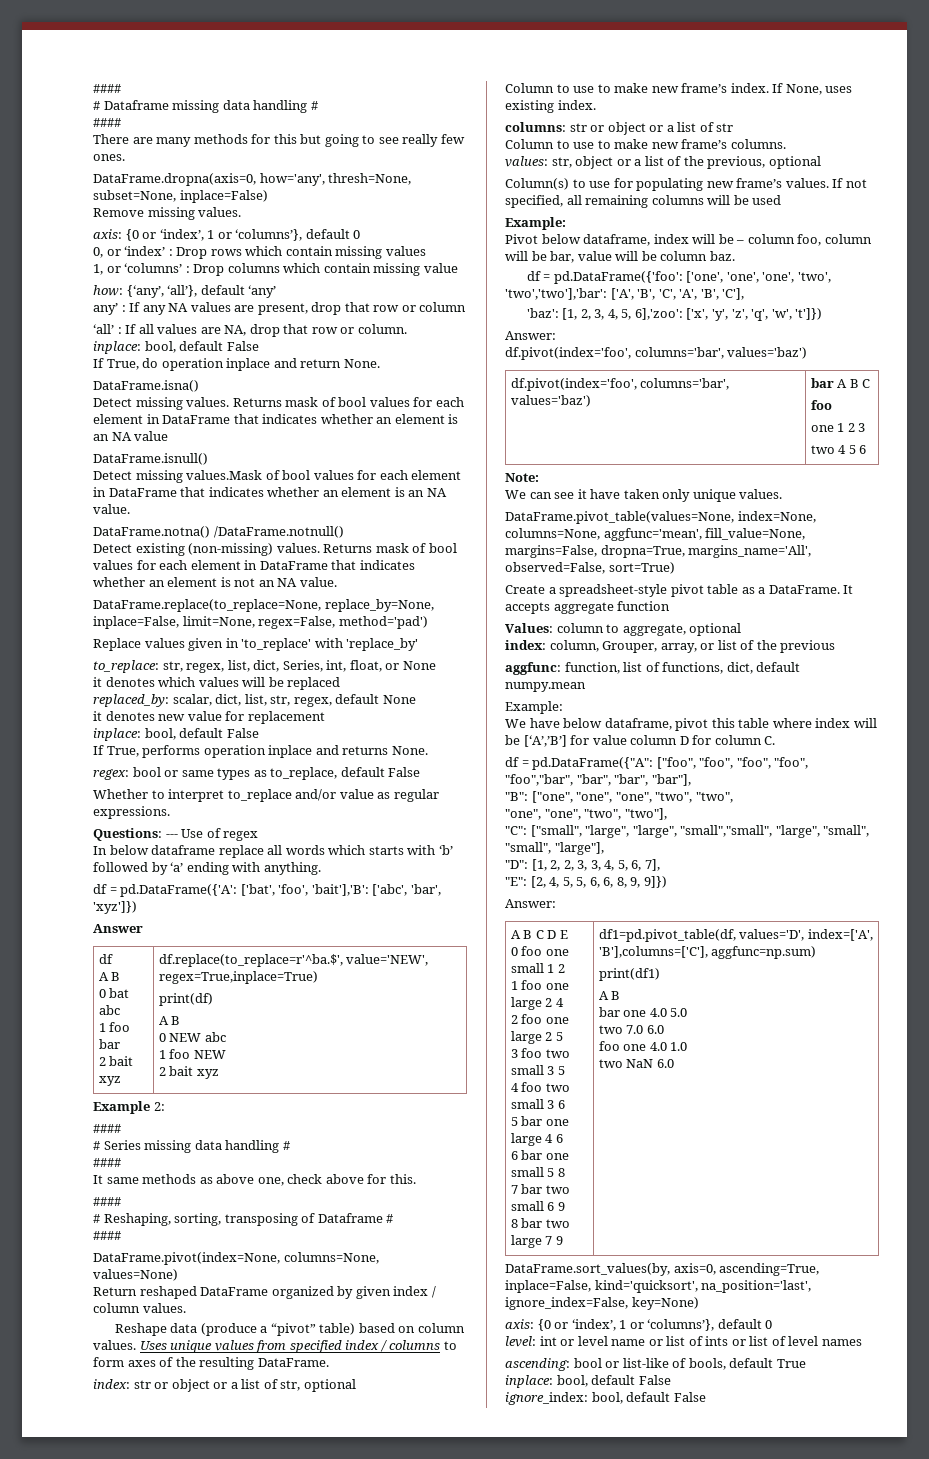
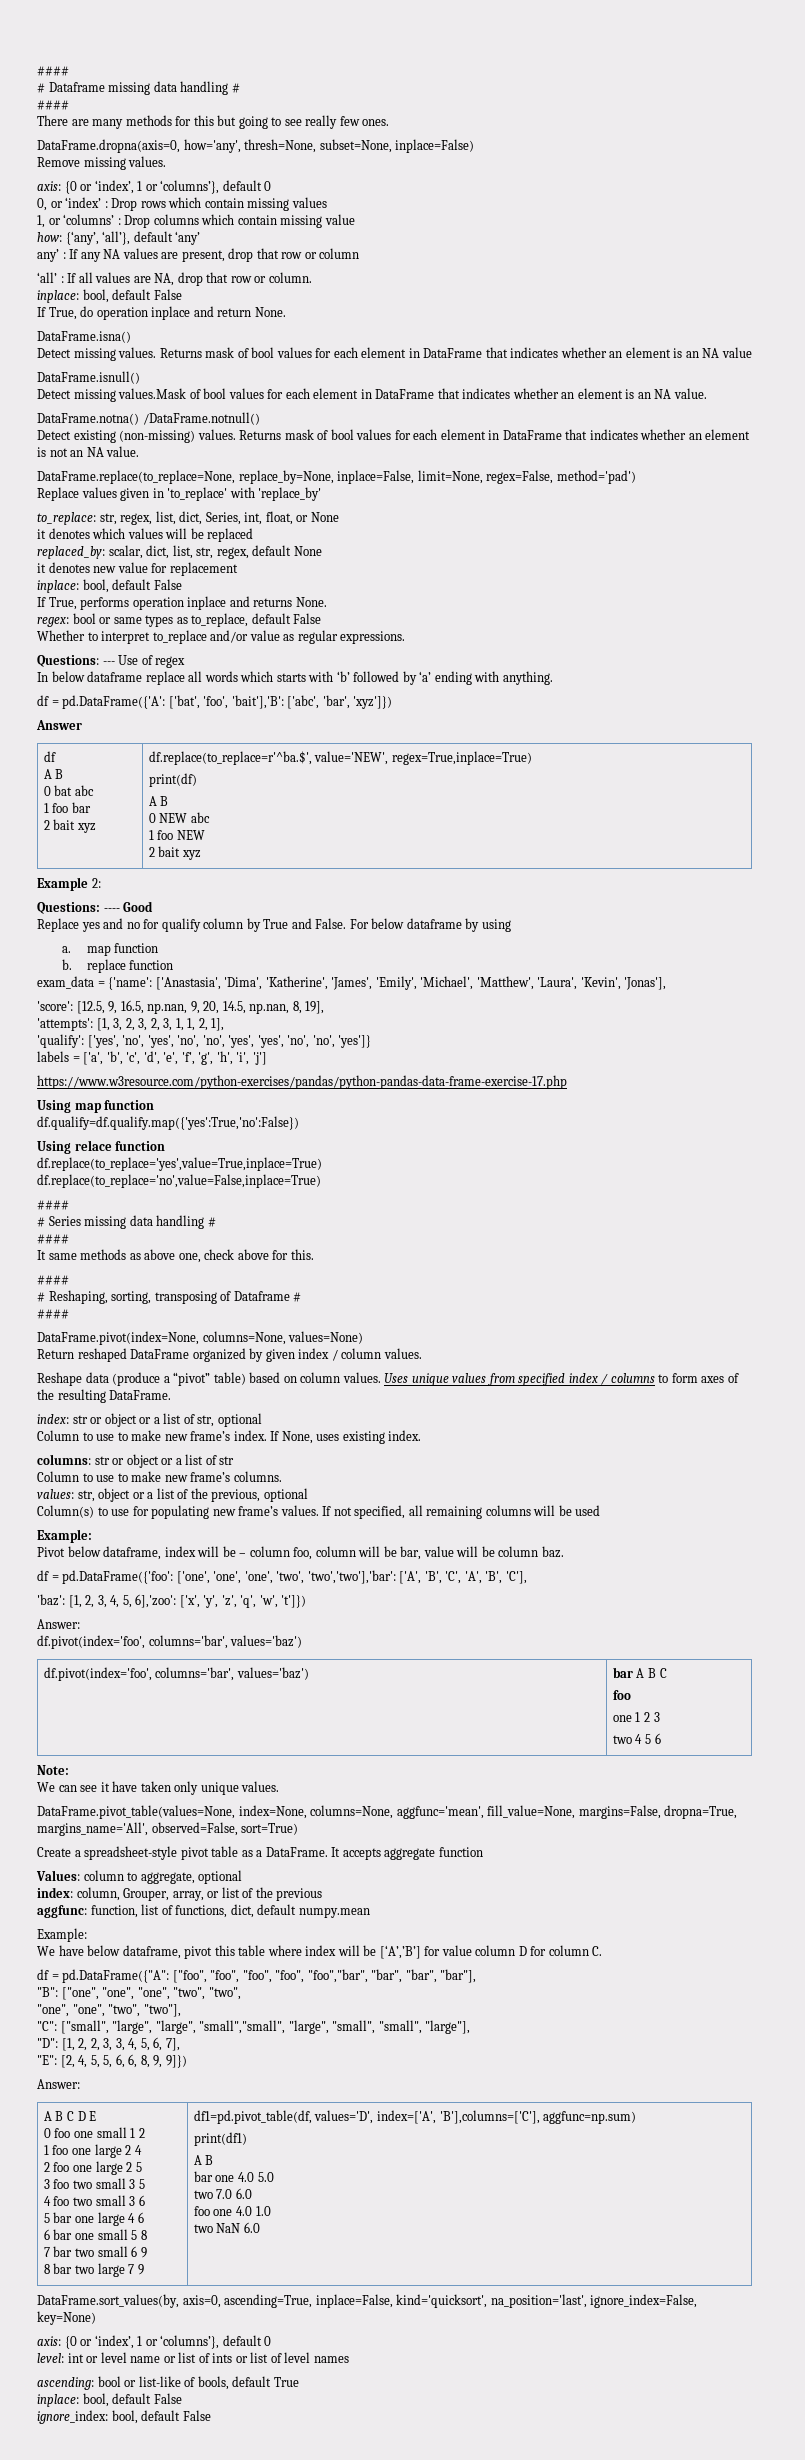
(165, 1106) none -> [37,901,154,914] [37,918,511,932] [61,943,159,956] [61,959,174,973] [37,976,667,990] [37,1000,325,1014] [37,1018,225,1031] [37,1034,372,1048] [37,1051,267,1065] [37,1075,567,1089] [37,1100,155,1113] [37,1116,299,1130] [37,1140,166,1154] [37,1157,322,1171] [37,1174,321,1188] // Questions: ---- Good // Replace yes and no for qualify column by True and False. For below dataframe by using // a. map function // b. replace function // exam_data = {'name': ['Anastasia', 'Dima', 'Katherine', 'James', 'Emily', 'Michael', 'Matthew', 'Laura', 'Kevin', 'Jonas'], // 'score': [12.5, 9, 16.5, np.nan, 9, 20, 14.5, np.nan, 8, 19], // 'attempts': [1, 3, 2, 3, 2, 3, 1, 1, 2, 1], // 'qualify': ['yes', 'no', 'yes', 'no', 'no', 'yes', 'yes', 'no', 'no', 'yes']} // labels = ['a', 'b', 'c', 'd', 'e', 'f', 'g', 'h', 'i', 'j'] // https://www.w3resource.com/python-exercises/pandas/python-pandas-data-frame-exercise-17.php // Using map function // df.qualify=df.qualify.map({'yes':True,'no':False}) // Using relace function // df.replace(to_replace='yes',value=True,inplace=True) // df.replace(to_replace='no',value=False,inplace=True)

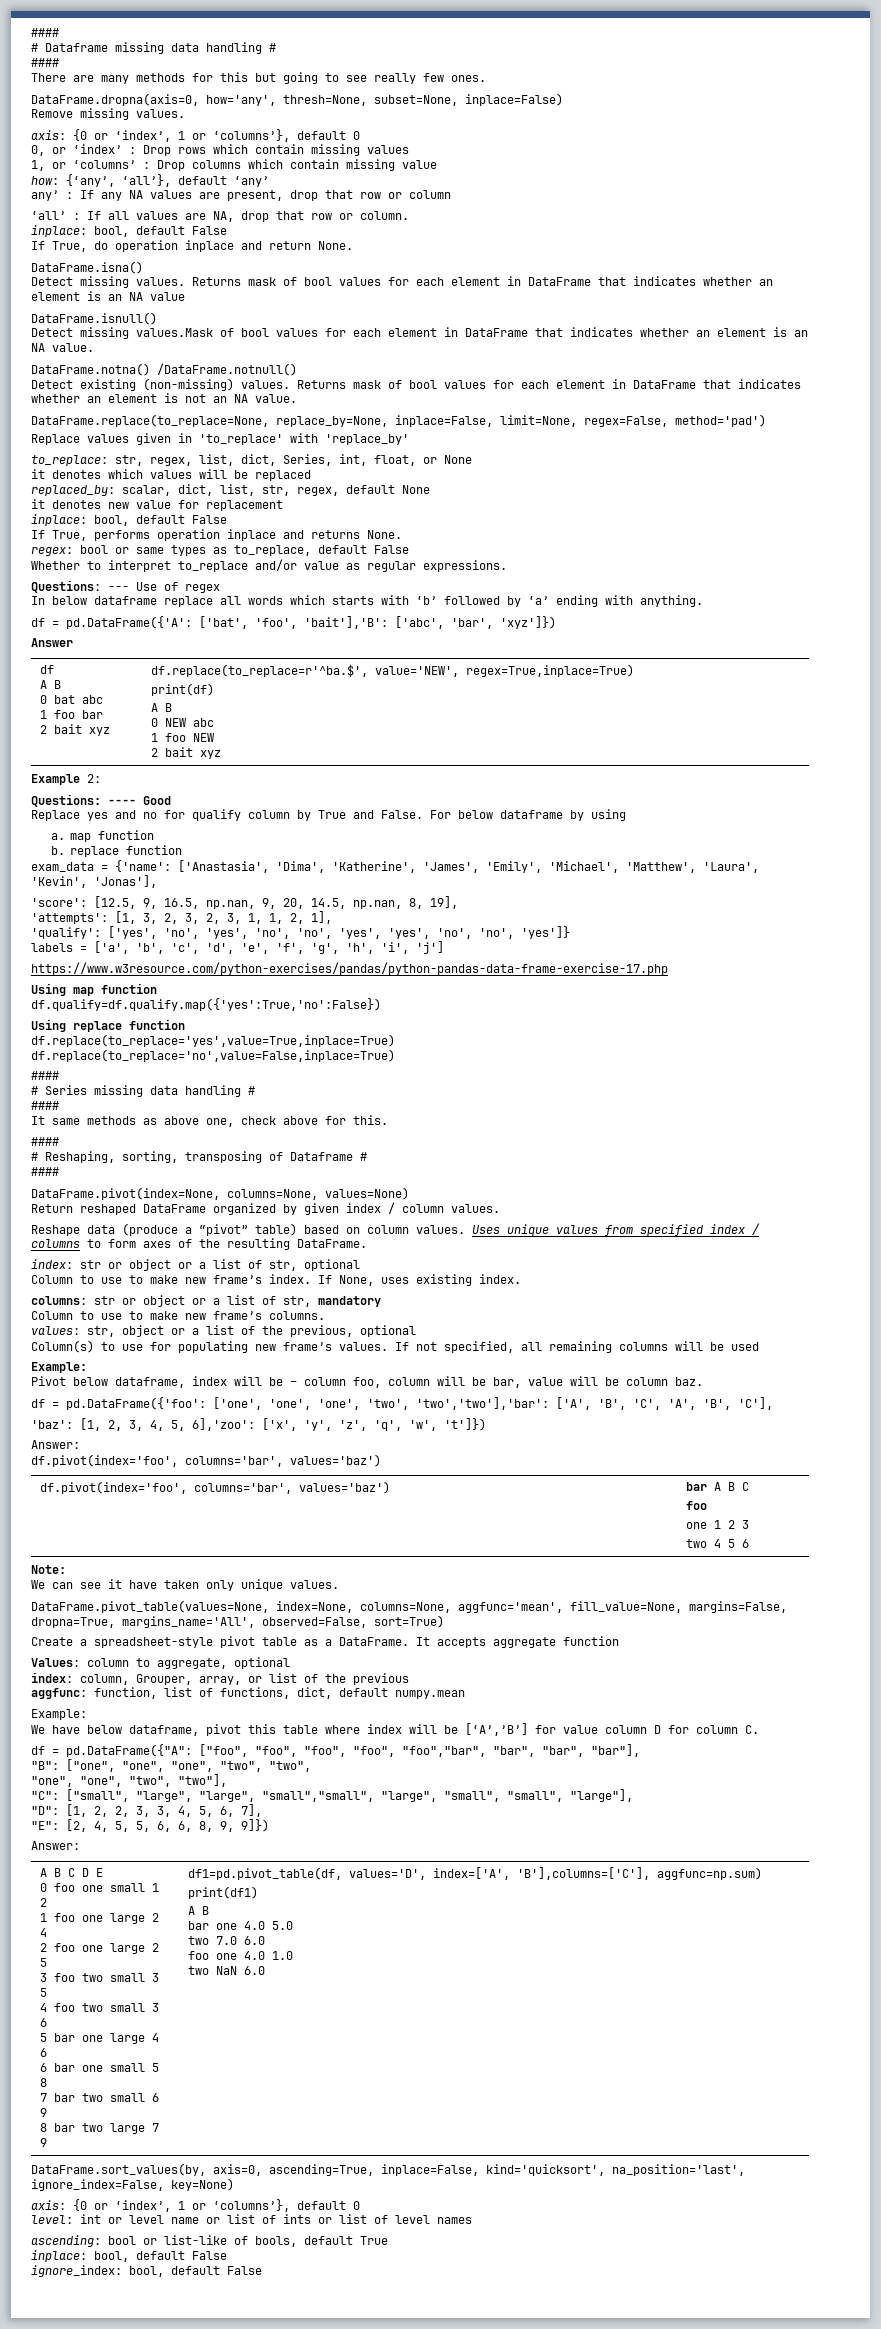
[74,1140,112,1151] relace -> [73,1021,122,1032] replace
[219,1456,235,1465] str -> [283,1296,381,1307] str, mandatory

